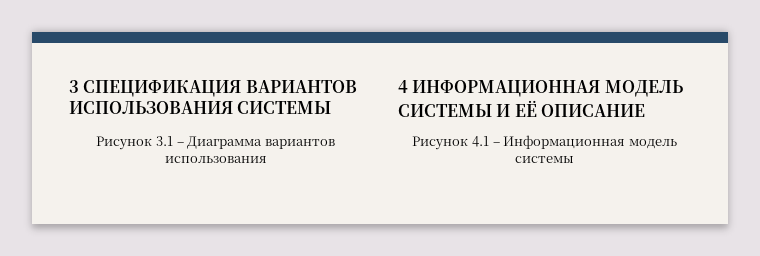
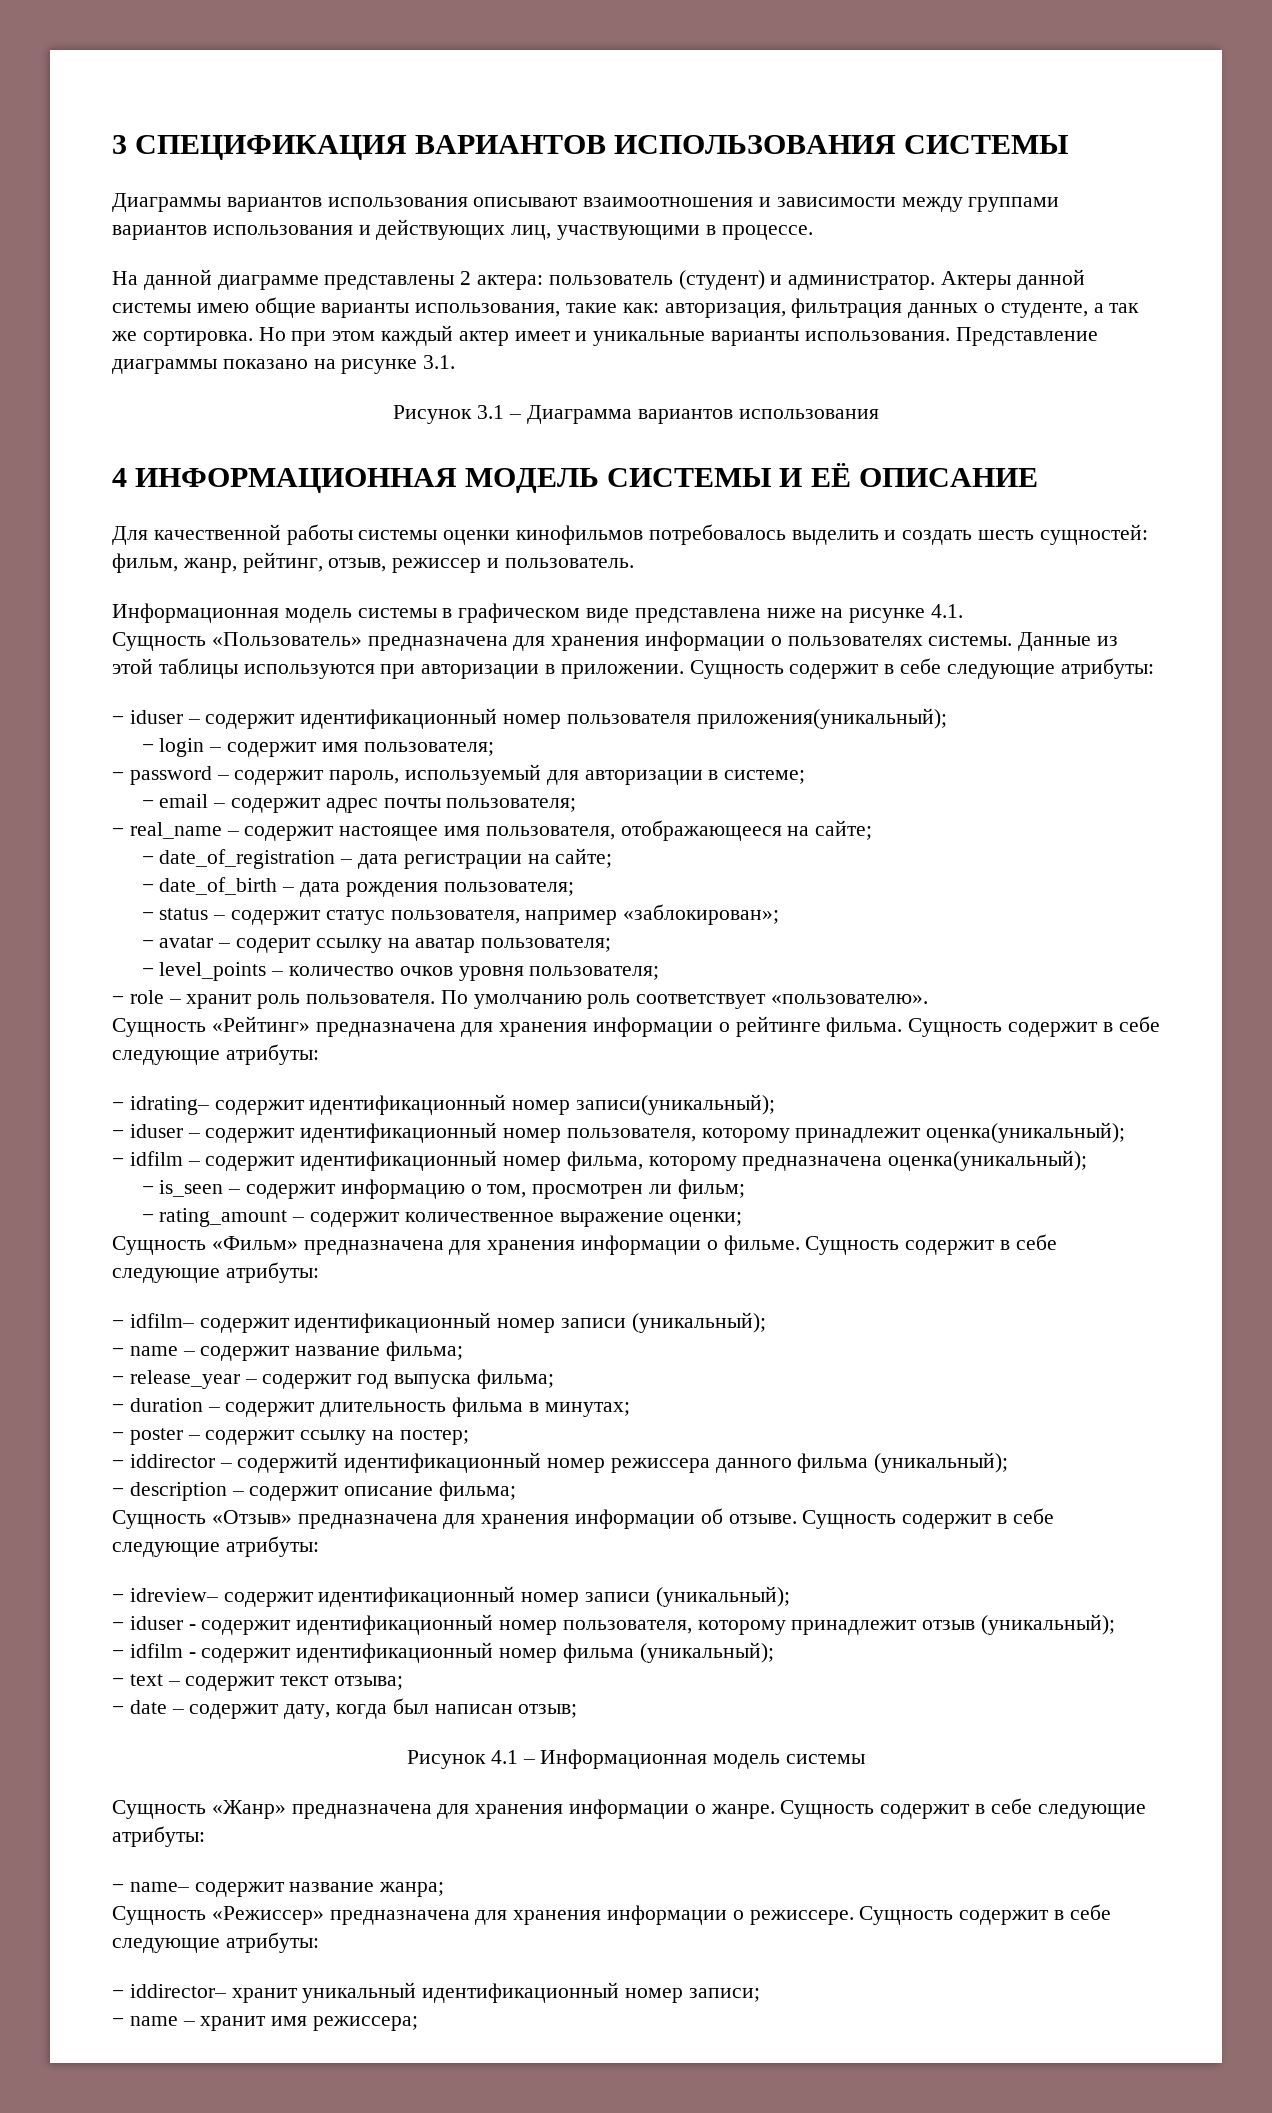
(332, 107) none -> [112,193,1060,212] [112,219,813,240] [112,269,1085,290] [112,297,1140,318] [111,325,1098,346] [112,355,456,374] // Диаграммы вариантов использования описывают взаимоотношения и зависимости между группами вариантов использования и действующих лиц, участвующими в процессе. // На данной диаграмме представлены 2 актера: пользователь (студент) и администратор. Актеры данной системы имею общие варианты использования, такие как: авторизация, фильтрация данных о студенте, а так же сортировка. Но при этом каждый актер имеет и уникальные варианты использования. Представление диаграммы показано на рисунке 3.1.
(646, 110) none -> [112,524,1148,545] [112,552,634,573] [112,603,964,623] [112,631,1119,651] [112,658,1154,679] [112,708,947,729] [141,738,494,757] [112,764,806,785] [141,794,577,813] [112,820,873,841] [141,848,613,869] [141,877,574,897] [141,904,780,925] [141,936,612,953] [141,962,660,981] [112,990,929,1009] [112,1016,1160,1037] [112,1044,319,1065] [112,1094,776,1115] [112,1122,1126,1143] [112,1150,1088,1171] [141,1179,745,1199] [141,1208,743,1227] [112,1234,1057,1255] [112,1262,319,1283] [112,1312,766,1333] [112,1341,464,1361] [112,1369,554,1389] [112,1397,630,1417] [112,1428,469,1445] [112,1452,1009,1473] [112,1481,517,1501] [112,1508,1054,1529] [112,1536,319,1557] [112,1586,790,1607] [112,1614,1116,1635] [112,1642,774,1663] [112,1674,404,1691] [112,1698,578,1719] // Для качественной работы системы оценки кинофильмов потребовалось выделить и создать шесть сущностей: фильм, жанр, рейтинг, отзыв, режиссер и пользователь. // Информационная модель системы в графическом виде представлена ниже на рисунке 4.1. // Сущность «Пользователь» предназначена для хранения информации о пользователях системы. Данные из этой таблицы используются при авторизации в приложении. Сущность содержит в себе следующие атрибуты: // − iduser – содержит идентификационный номер пользователя приложения(уникальный); // − login – содержит имя пользователя; // − password – содержит пароль, используемый для авторизации в системе; // − email – содержит адрес почты пользователя; // − real_name – содержит настоящее имя пользователя, отображающееся на сайте; // − date_of_registration – дата регистрации на сайте; // − date_of_birth – дата рождения пользователя; // − status – содержит статус пользователя, например «заблокирован»; // − avatar – содерит ссылку на аватар пользователя; // − level_points – количество очков уровня пользователя; // − role – хранит роль пользователя. По умолчанию роль соответствует «пользователю». // Сущность «Рейтинг» предназначена для хранения информации о рейтинге фильма. Сущность содержит в себе следующие атрибуты: // − idrating– содержит идентификационный номер записи(уникальный); // − iduser – содержит идентификационный номер пользователя, которому принадлежит оценка(уникальный); // − idfilm – содержит идентификационный номер фильма, которому предназначена оценка(уникальный); // − is_seen – содержит информацию о том, просмотрен ли фильм; // − rating_amount – содержит количественное выражение оценки; // Сущность «Фильм» предназначена для хранения информации о фильме. Сущность содержит в себе следующие атрибуты: // − idfilm– содержит идентификационный номер записи (уникальный); // − name – содержит название фильма; // − release_year – содержит год выпуска фильма; // − duration – содержит длительность фильма в минутах; // − poster – содержит ссылку на постер; // − iddirector – содержитй идентификационный номер режиссера данного фильма (уникальный); // − description – содержит описание фильма; // Сущность «Отзыв» предназначена для хранения информации об отзыве. Сущность содержит в себе следующие атрибуты: // − idreview– содержит идентификационный номер записи (уникальный); // − iduser - содержит идентификационный номер пользователя, которому принадлежит отзыв (уникальный); // − idfilm - содержит идентификационный номер фильма (уникальный); // − text – содержит текст отзыва; // − date – содержит дату, когда был написан отзыв;
(574, 159) none -> [112,1798,1146,1819] [112,1826,205,1847] [112,1882,445,1897] [112,1904,1111,1925] [112,1932,319,1953] [112,1982,760,2003] [112,2016,419,2031] // Сущность «Жанр» предназначена для хранения информации о жанре. Сущность содержит в себе следующие атрибуты: // − name– содержит название жанра; // Сущность «Режиссер» предназначена для хранения информации о режиссере. Сущность содержит в себе следующие атрибуты: // − iddirector– хранит уникальный идентификационный номер записи; // − name – хранит имя режиссера;

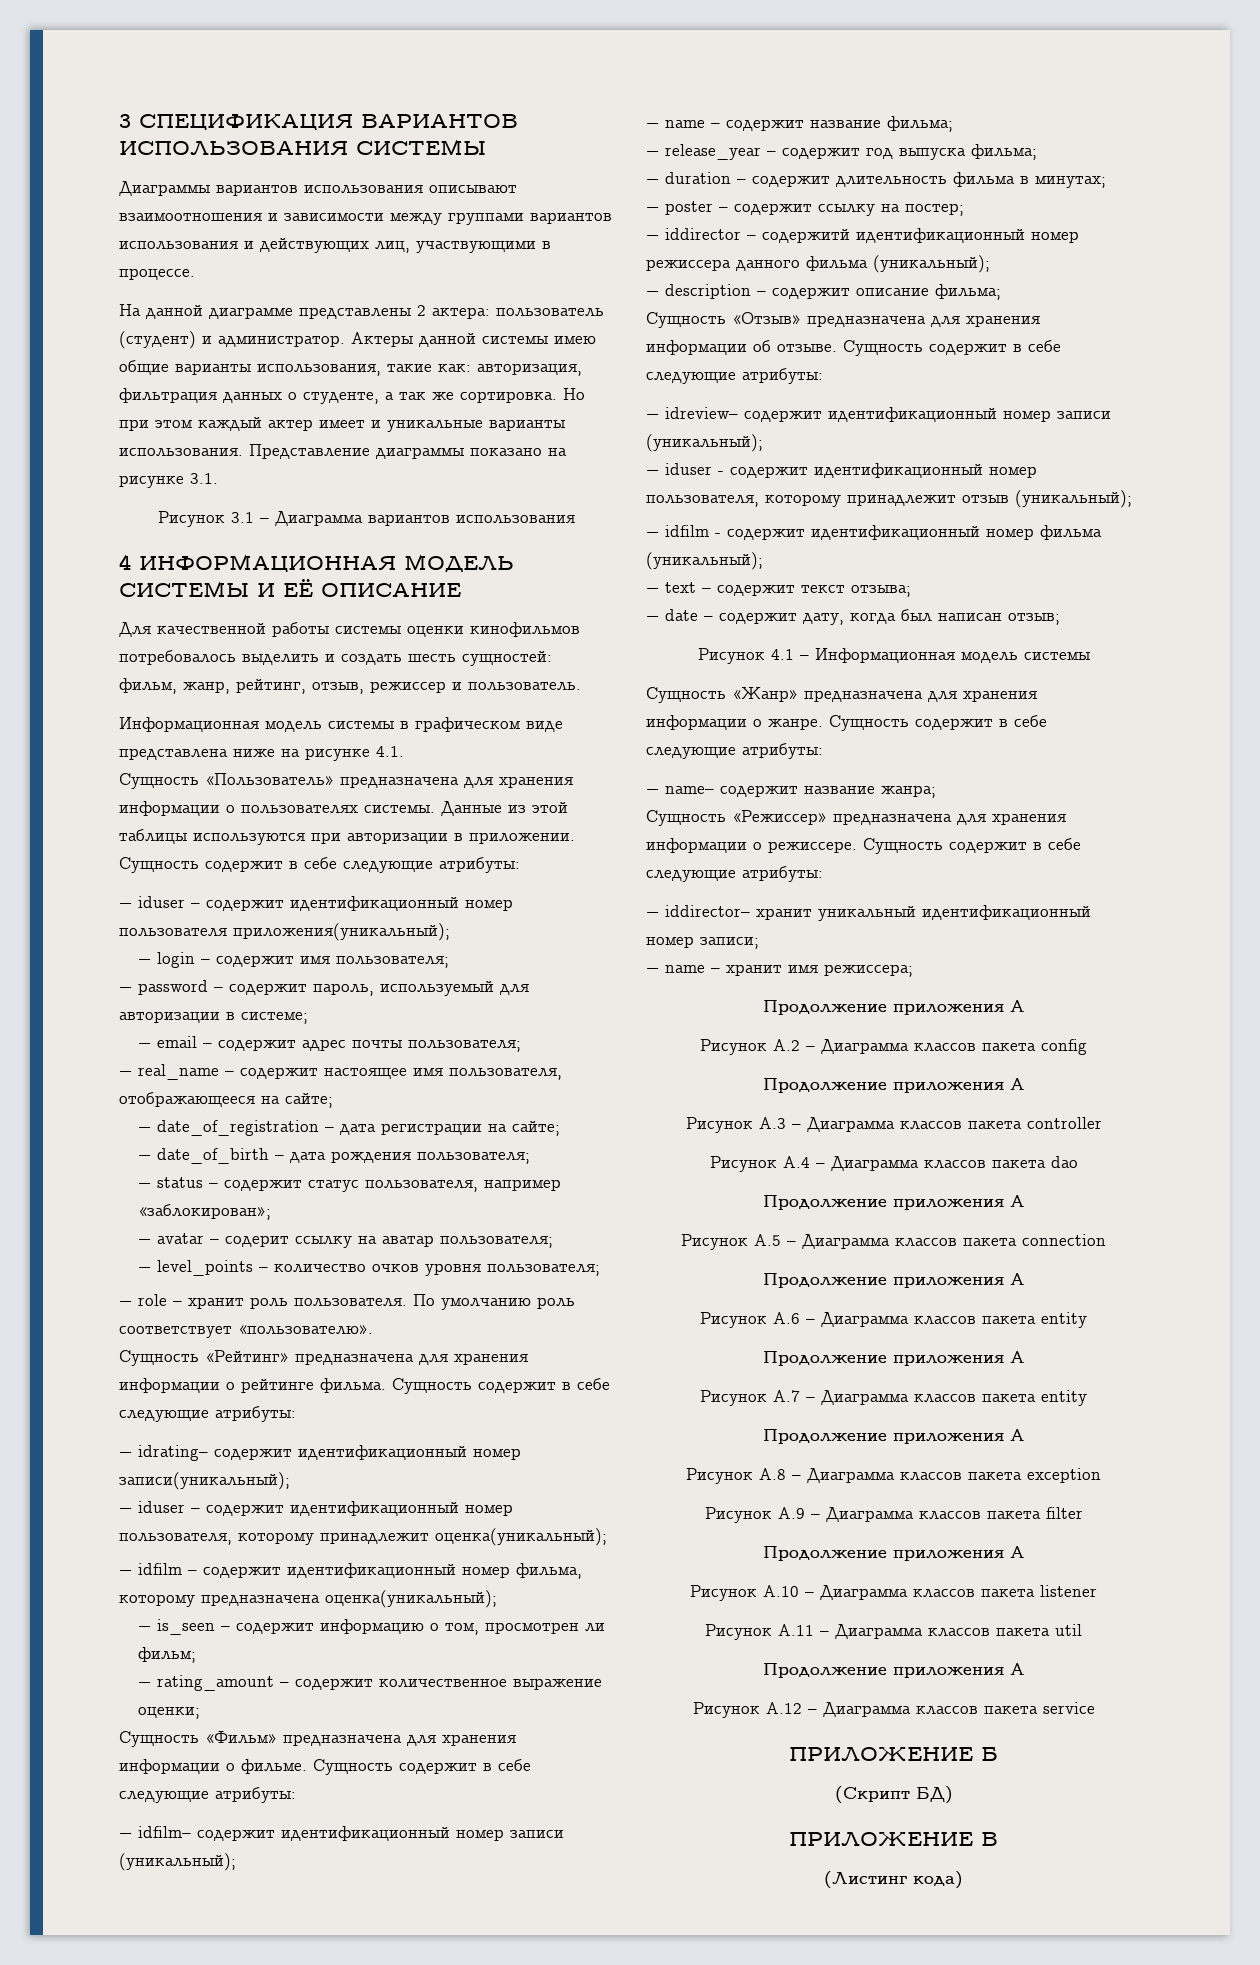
(419, 2023) none -> [763,1000,1024,1015] [700,1039,1087,1055] [763,1078,1024,1093] [685,1117,1102,1133] [709,1156,1078,1172] [763,1195,1024,1210] [681,1234,1106,1250] [763,1273,1024,1288] [700,1312,1087,1328] [763,1351,1024,1366] [700,1390,1087,1406] [763,1429,1024,1444] [686,1468,1101,1484] [704,1507,1083,1523] [763,1546,1024,1561] [690,1585,1097,1601] [705,1624,1082,1640] [763,1663,1024,1678] [692,1702,1095,1718] [789,1747,998,1761] [834,1786,953,1804] [789,1832,998,1846] [824,1871,963,1889] // Продолжение приложения А // Рисунок А.2 – Диаграмма классов пакета config // Продолжение приложения А // Рисунок А.3 – Диаграмма классов пакета controller // Рисунок А.4 – Диаграмма классов пакета dao // Продолжение приложения А // Рисунок А.5 – Диаграмма классов пакета connection // Продолжение приложения А // Рисунок А.6 – Диаграмма классов пакета entity // Продолжение приложения А // Рисунок А.7 – Диаграмма классов пакета entity // Продолжение приложения А // Рисунок А.8 – Диаграмма классов пакета exception // Рисунок А.9 – Диаграмма классов пакета filter // Продолжение приложения А // Рисунок А.10 – Диаграмма классов пакета listener // Рисунок А.11 – Диаграмма классов пакета util // Продолжение приложения А // Рисунок А.12 – Диаграмма классов пакета service // ПРИЛОЖЕНИЕ Б // (Скрипт БД) // ПРИЛОЖЕНИЕ В // (Листинг кода)

